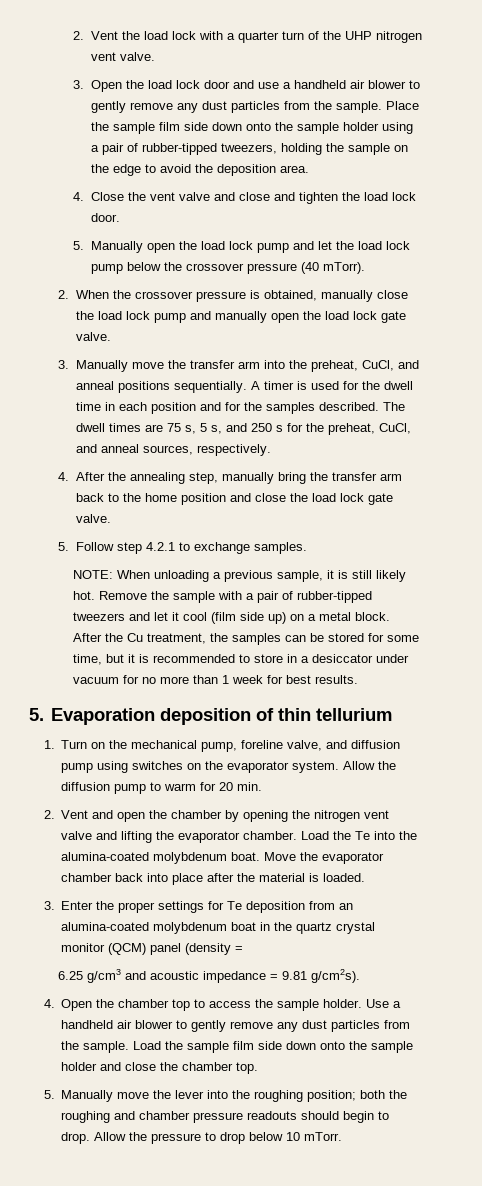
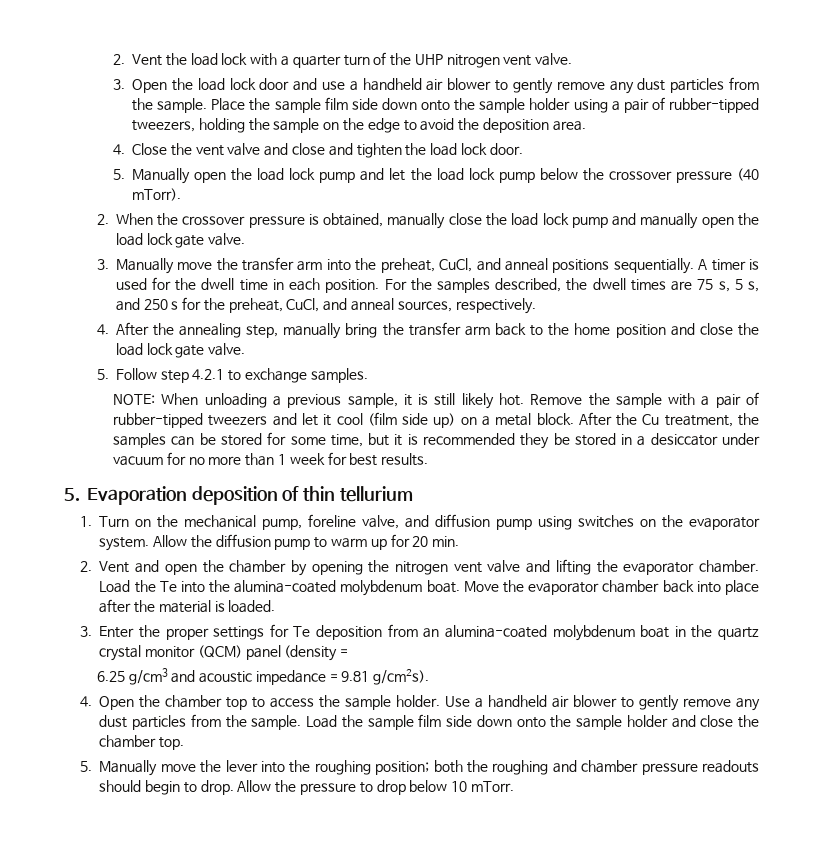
[150,402,405,414] position and for the samples described. The -> [325,278,588,293] position. For the samples described, the
[239,654,284,663] to store -> [520,433,616,449] they be stored
(197, 787) none -> [370,539,387,550] up

